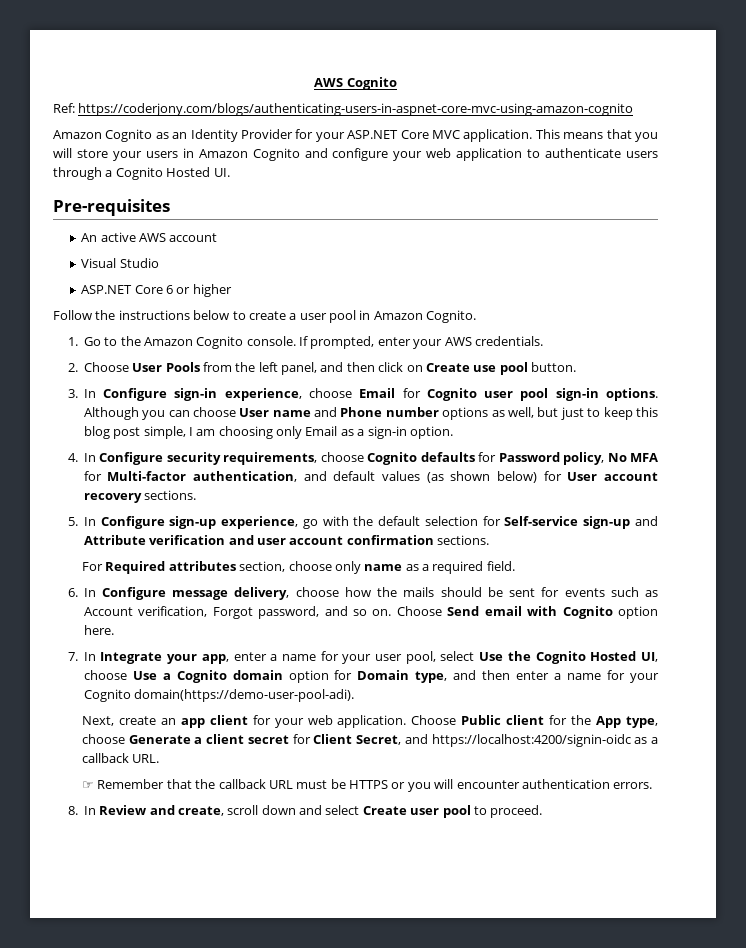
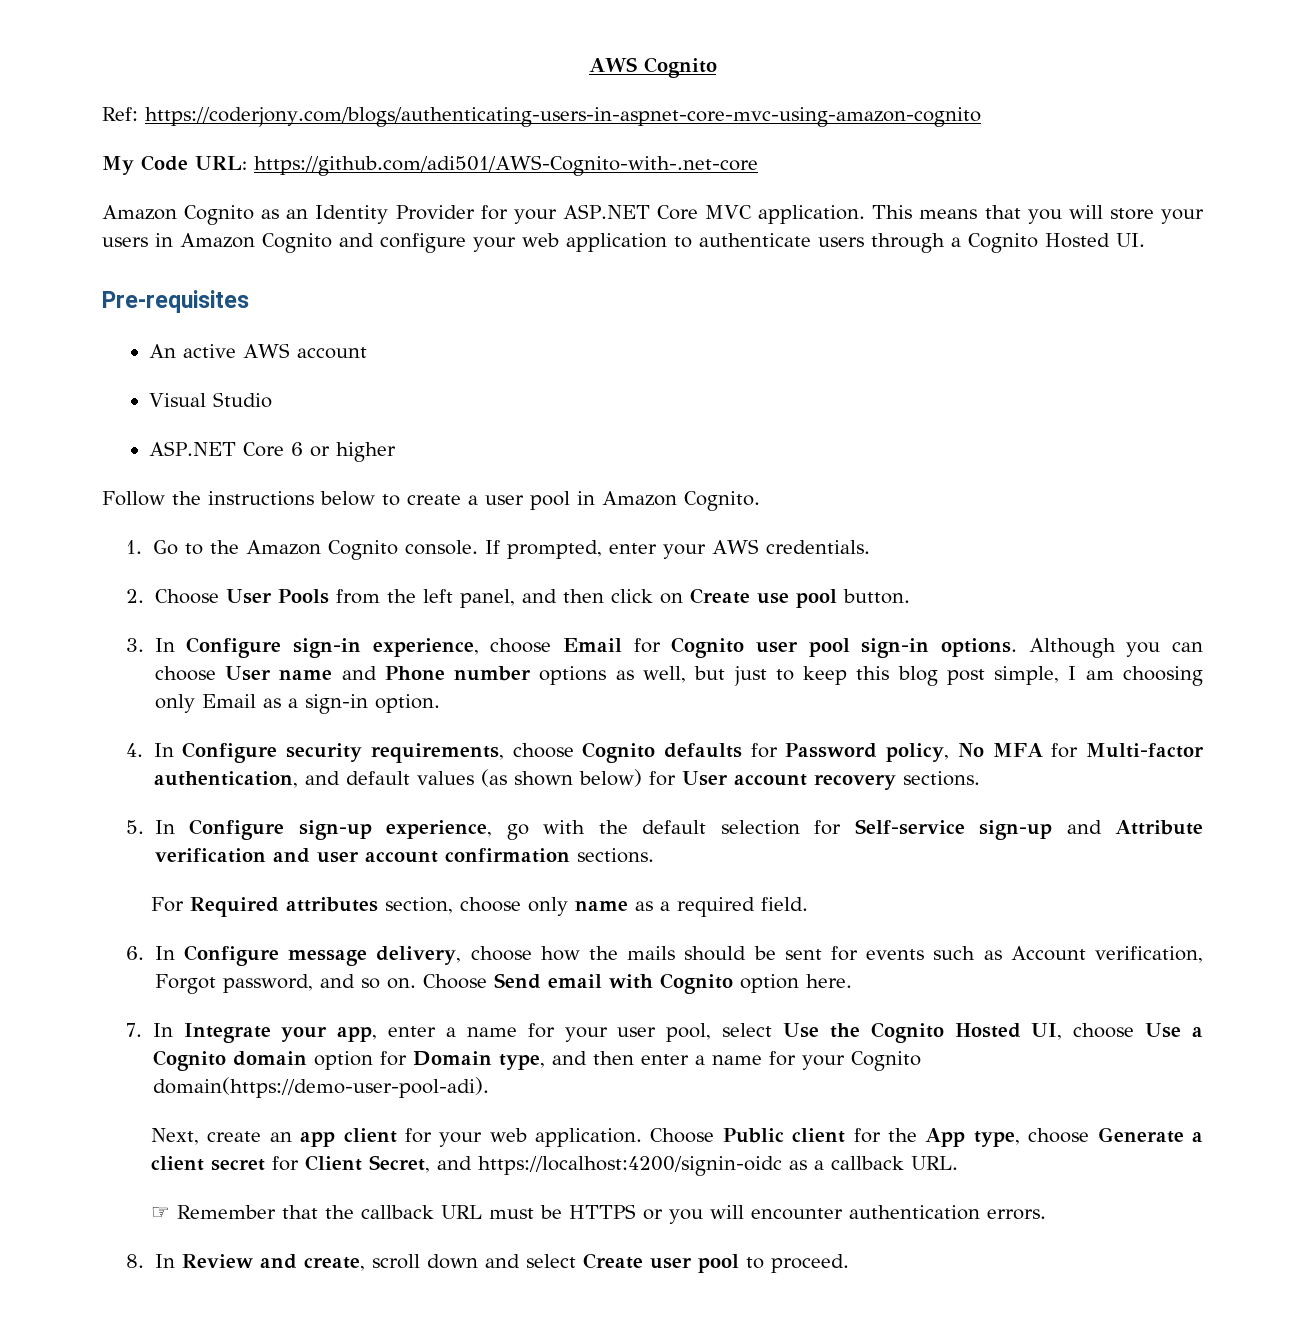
(634, 109) none -> [102,155,758,176] // My Code URL: https://github.com/adi501/AWS-Cognito-with-.net-core

